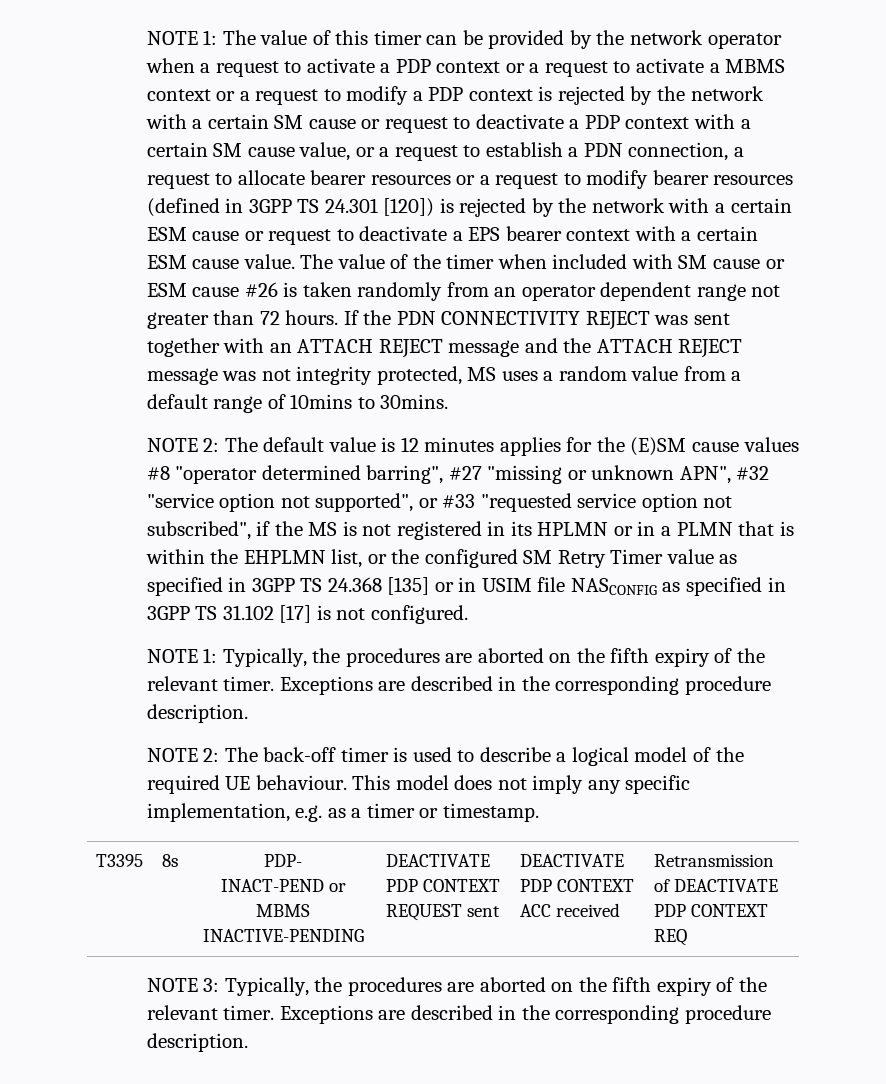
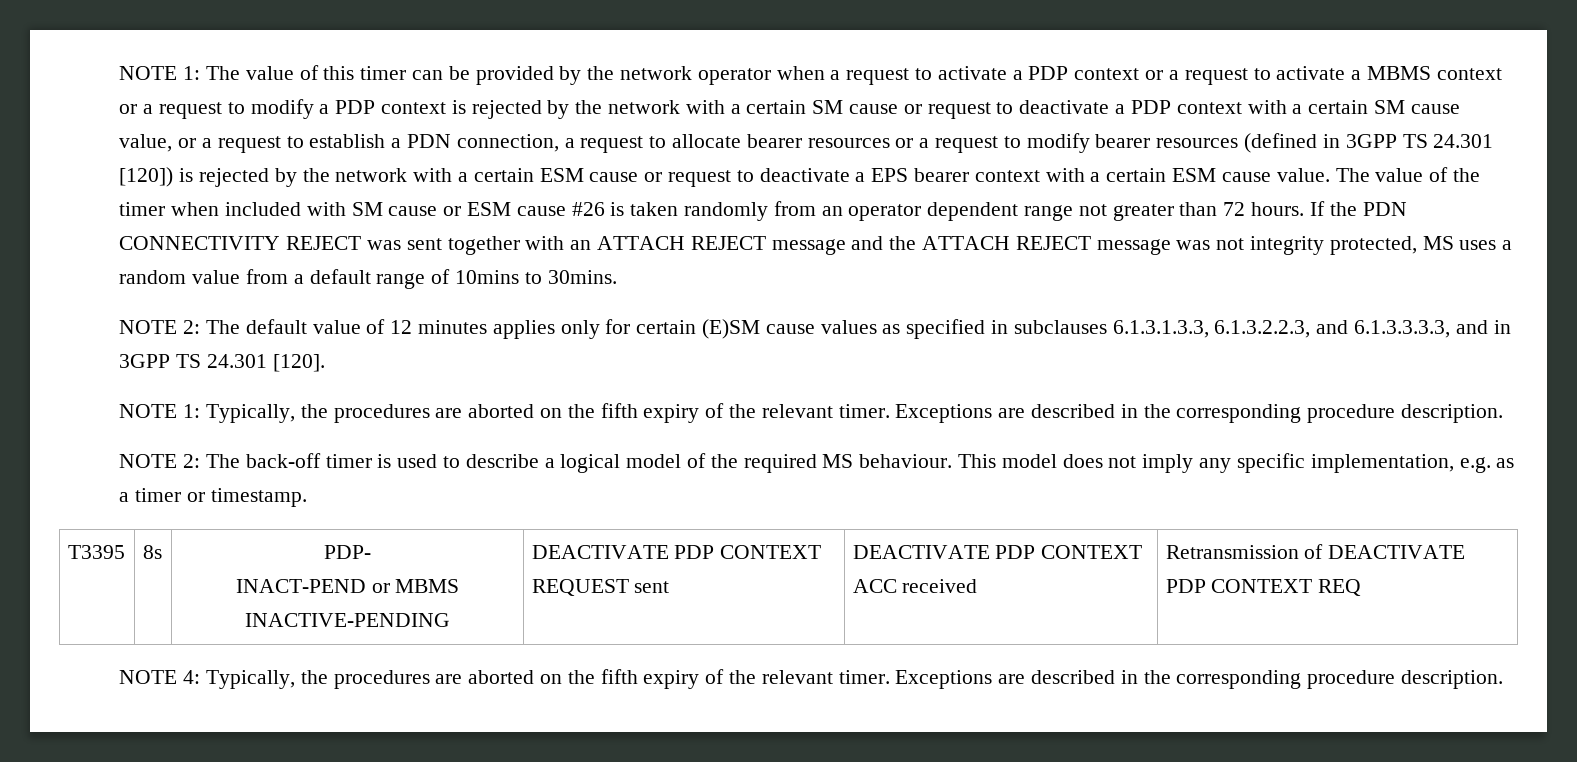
[381,437,396,452] is -> [366,319,386,334] of
[566,437,799,456] [146,465,770,484] [146,493,733,512] [146,521,794,540] [145,549,738,568] [146,577,786,596] [146,605,468,624] for the (E)SM cause values #8 "operator determined barring", #27 "missing or unknown APN", #32 "service option not supported", or #33 "requested service option not subscribed", if the MS is not registered in its HPLMN or in a PLMN that is within the EHPLMN list, or the configured SM Retry Timer value as specified in 3GPP TS 24.368 [135] or in USIM file NASCONFIG as specified in 3GPP TS 31.102 [17] is not configured. -> [560,319,1511,339] [119,354,325,372] only for certain (E)SM cause values as specified in subclauses 6.1.3.1.3.3, 6.1.3.2.2.3, and 6.1.3.3.3.3, and in 3GPP TS 24.301 [120].
[225,776,251,790] UE -> [822,454,854,468] MS
[203,978,220,992] 3: -> [183,670,201,684] 4:

